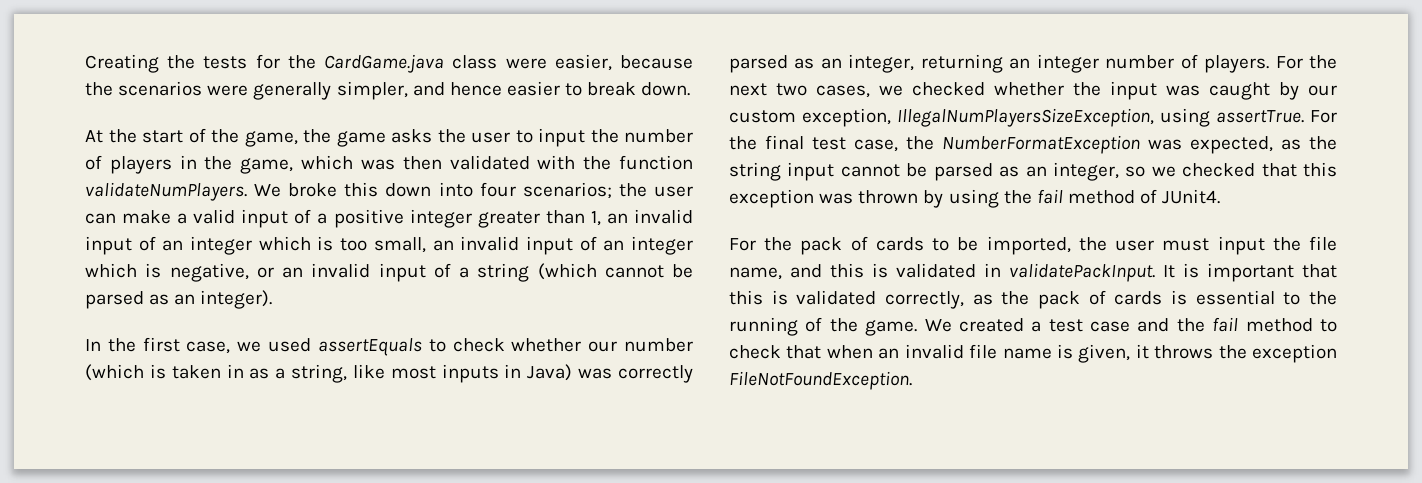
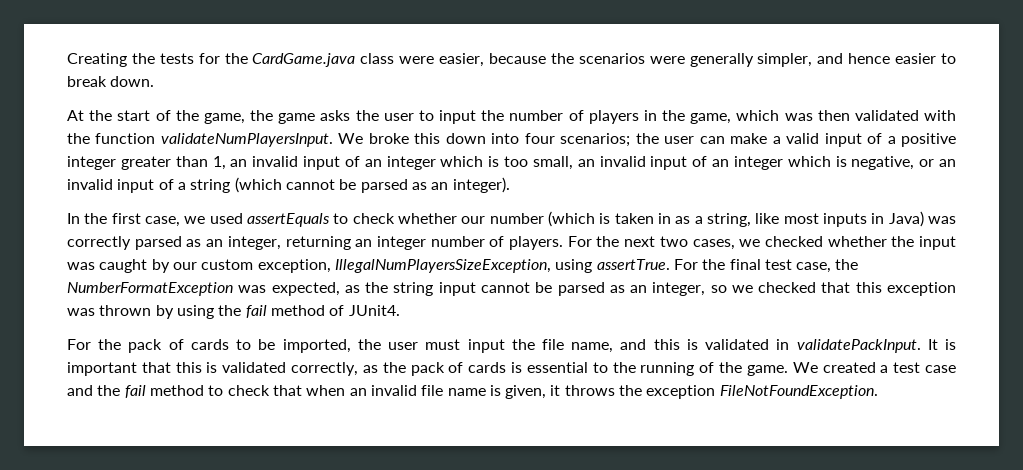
[85,182,247,201] validateNumPlayers. -> [160,133,333,147] validateNumPlayersInput.

